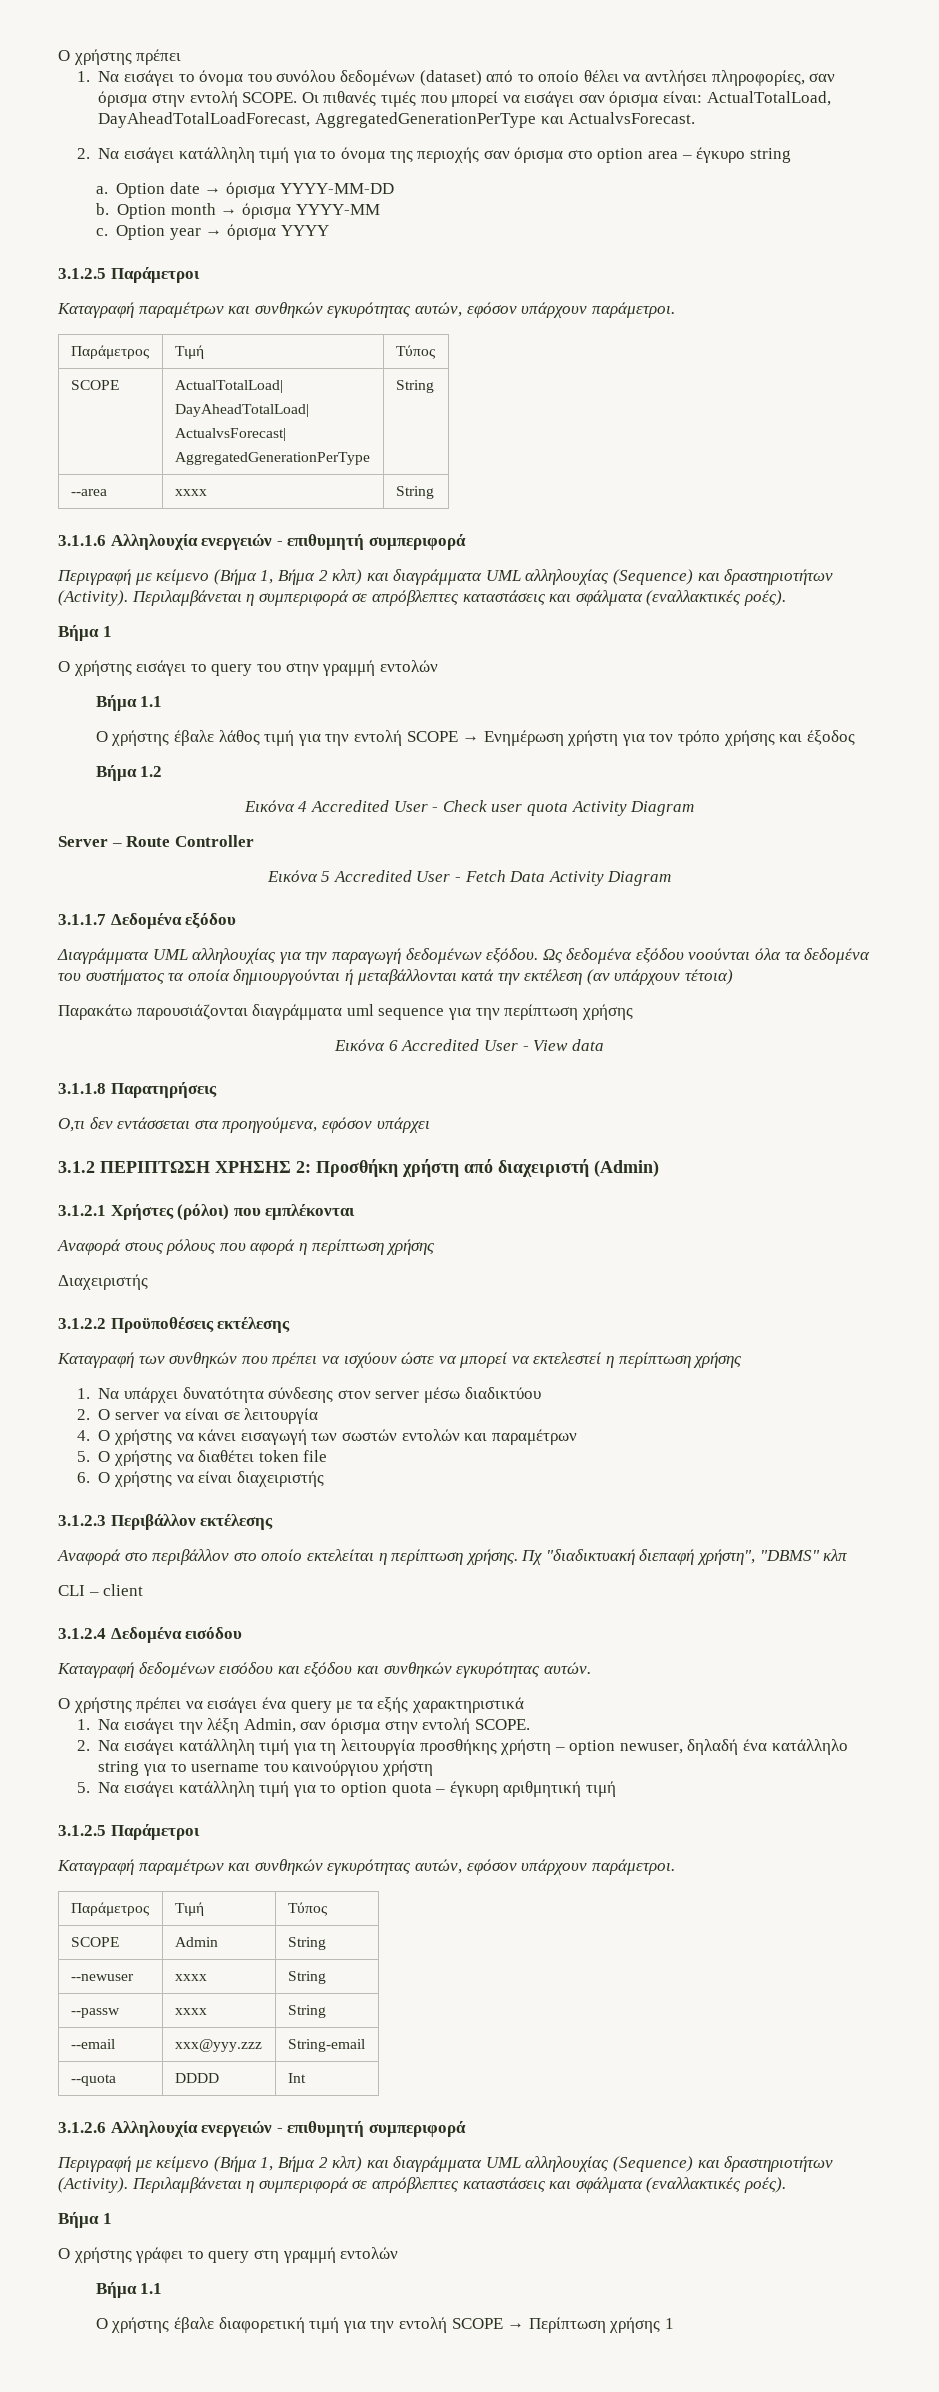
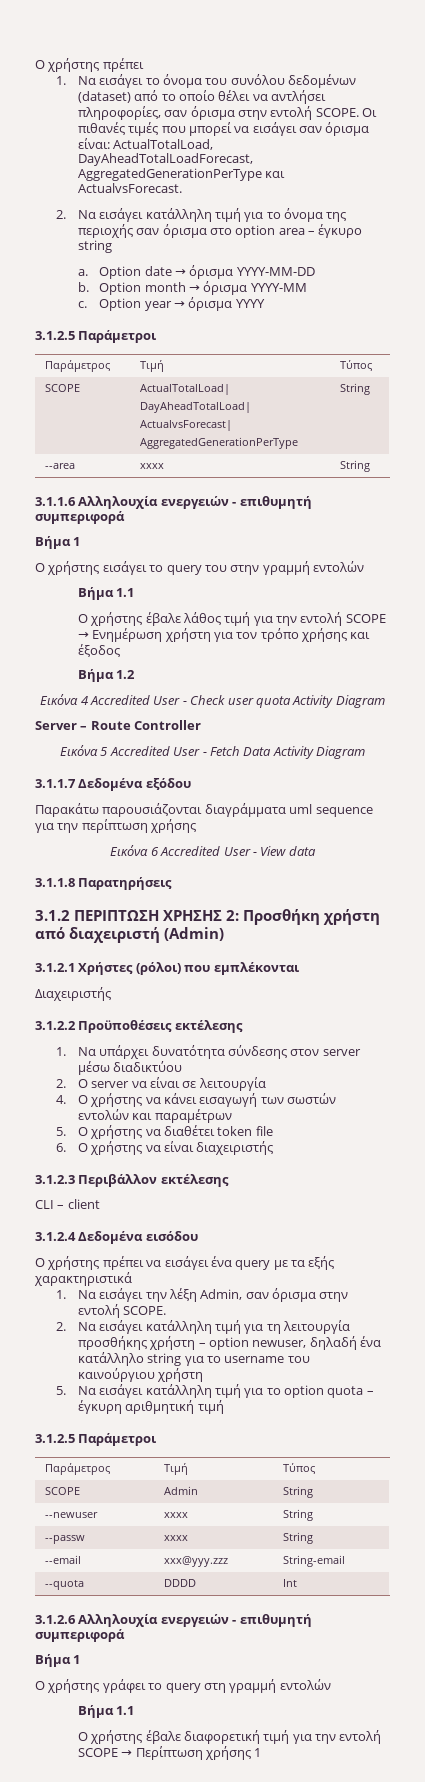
[57,302,675,318] // Καταγραφή παραμέτρων και συνθηκών εγκυρότητας αυτών, εφόσον υπάρχουν παράμετροι. -> (158, 336) none
[57,569,834,585] [58,590,786,606] // Περιγραφή με κείμενο (Βήμα 1, Βήμα 2 κλπ) και διαγράμματα UML αλληλουχίας (Sequence) και δραστηριοτήτων (Activity). Περιλαμβάνεται η συμπεριφορά σε απρόβλεπτες καταστάσεις και σφάλματα (εναλλακτικές ροές). -> (125, 517) none
[57,947,871,964] [58,969,734,985] // Διαγράμματα UML αλληλουχίας για την παραγωγή δεδομένων εξόδου. Ως δεδομένα εξόδου νοούνται όλα τα δεδομένα του συστήματος τα οποία δημιουργούνται ή μεταβάλλονται κατά την εκτέλεση (αν υπάρχουν τέτοια) -> (191, 784) none
[58,1117,430,1133] // Ο,τι δεν εντάσσεται στα προηγούμενα, εφόσον υπάρχει -> (173, 883) none
[57,1239,435,1255] [58,1274,148,1290] [58,1317,291,1333] [57,1352,742,1368] Αναφορά στους ρόλους που αφορά η περίπτωση χρήσης // Διαχειριστής // 3.1.2.2 Προϋποθέσεις εκτέλεσης // Καταγραφή των συνθηκών που πρέπει να ισχύουν ώστε να μπορεί να εκτελεστεί η περίπτωση χρήσης -> [35,987,111,1001] [35,1020,243,1033] Διαχειριστής // 3.1.2.2 Προϋποθέσεις εκτέλεσης
[57,1549,848,1565] // Αναφορά στο περιβάλλον στο οποίο εκτελείται η περίπτωση χρήσης. Πχ "διαδικτυακή διεπαφή χρήστη", "DBMS" κλπ -> (229, 1180) none
[57,1661,591,1678] // Καταγραφή δεδομένων εισόδου και εξόδου και συνθηκών εγκυρότητας αυτών. -> (198, 1236) none
[57,1859,675,1875] // Καταγραφή παραμέτρων και συνθηκών εγκυρότητας αυτών, εφόσον υπάρχουν παράμετροι. -> (158, 1439) none
[57,2156,834,2172] [58,2177,786,2193] // Περιγραφή με κείμενο (Βήμα 1, Βήμα 2 κλπ) και διαγράμματα UML αλληλουχίας (Sequence) και δραστηριοτήτων (Activity). Περιλαμβάνεται η συμπεριφορά σε απρόβλεπτες καταστάσεις και σφάλματα (εναλλακτικές ροές). -> (125, 1635) none

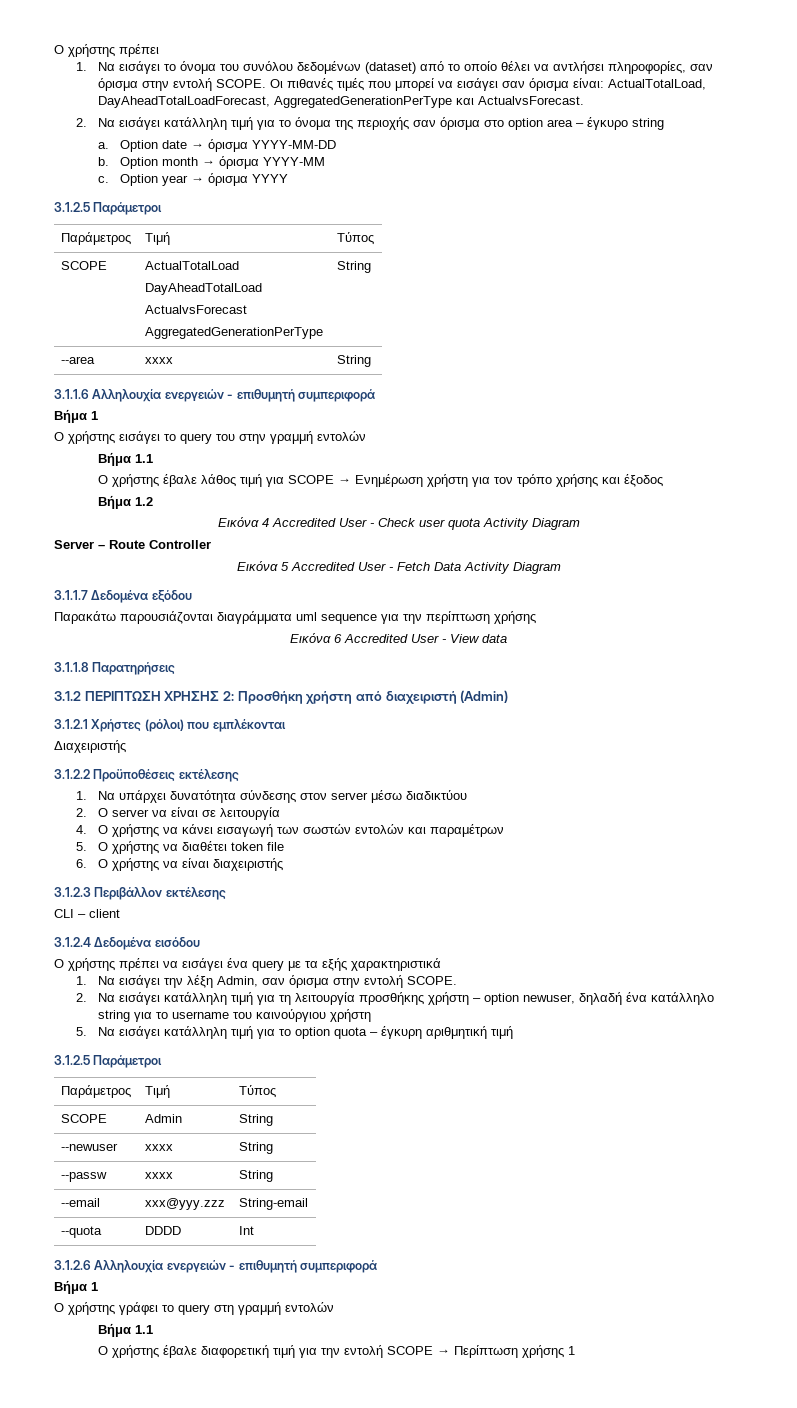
[139,384,230,395] [139,402,251,413] [139,420,232,431] ActualTotalLoad| // DayAheadTotalLoad| // ActualvsForecast| -> [144,261,239,270] [144,283,262,295] [144,305,247,314] ActualTotalLoad // DayAheadTotalLoad // ActualvsForecast
[276,612,343,626] την εντολή -> (285, 482) none

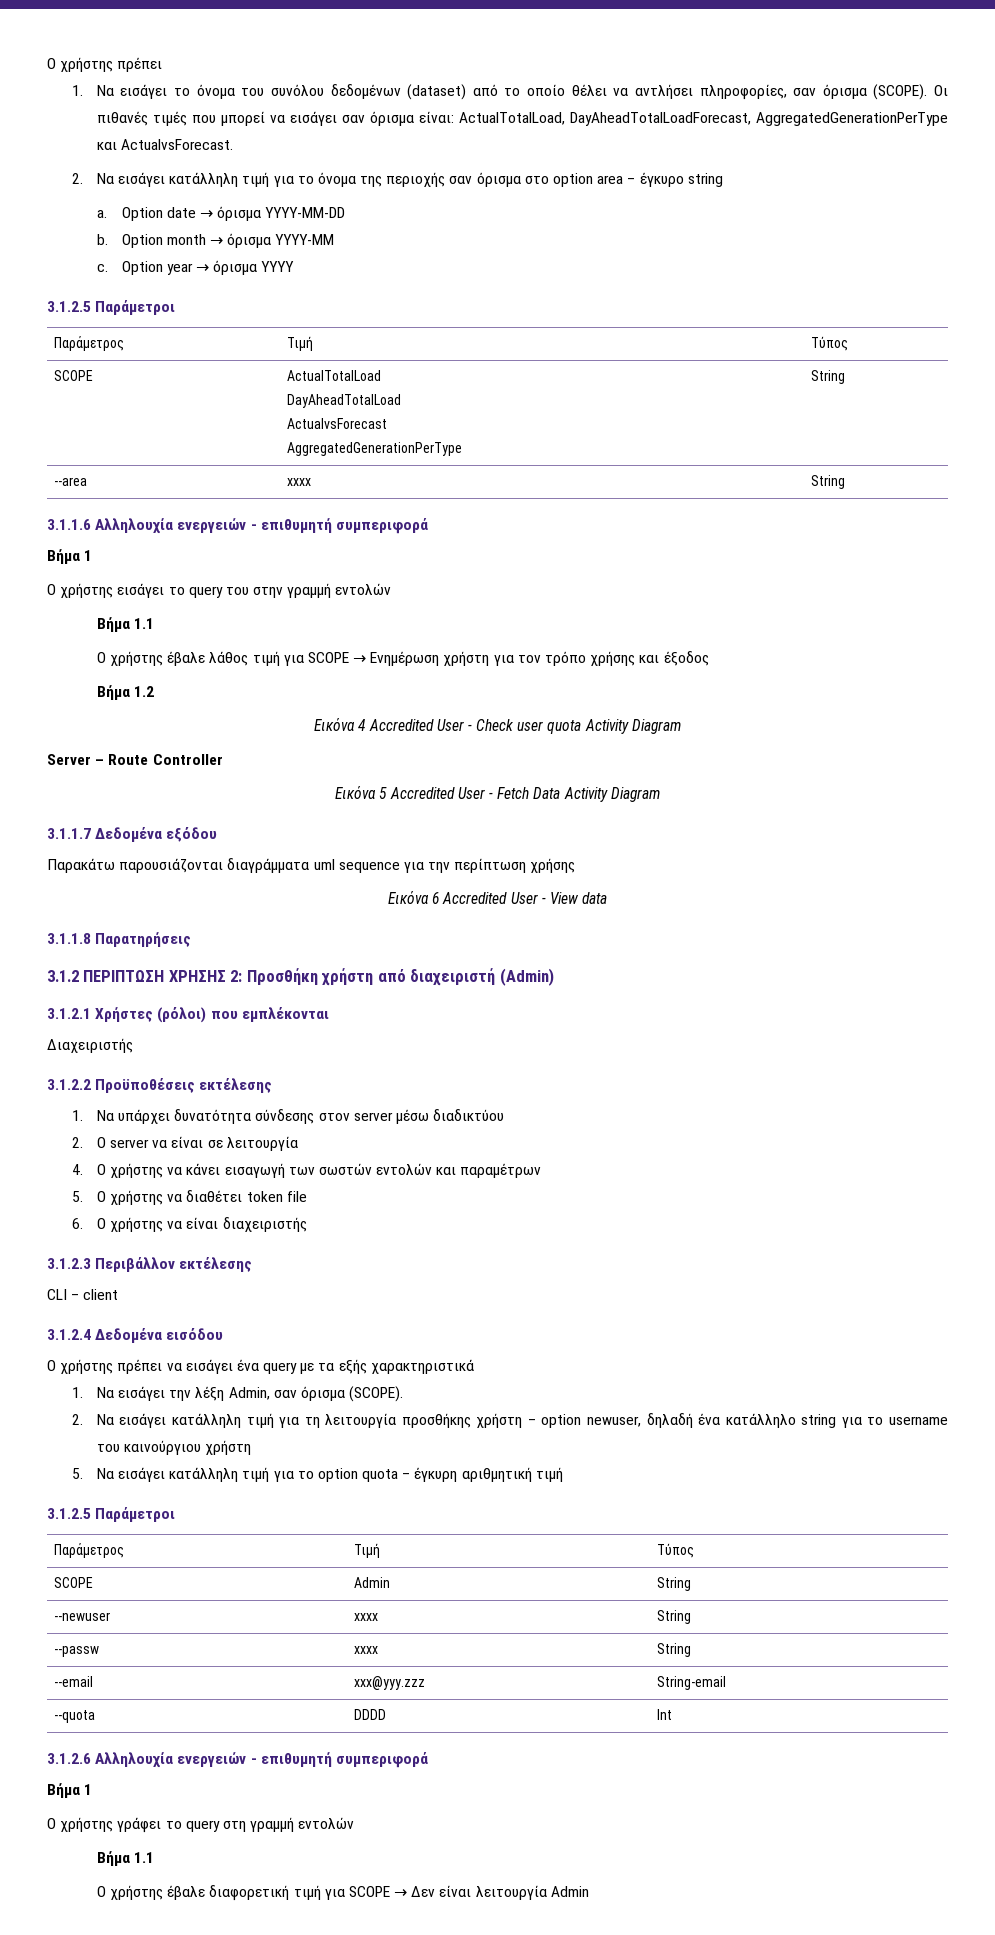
[142,78,267,91] στην εντολή SCOPE. -> [873,84,928,100] (SCOPE).
[333,975,458,988] στην εντολή SCOPE. -> [349,1386,404,1402] (SCOPE).
[321,1345,576,1358] την εντολή SCOPE → Περίπτωση χρήσης 1 -> [348,1885,589,1900] SCOPE → Δεν είναι λειτουργία Admin

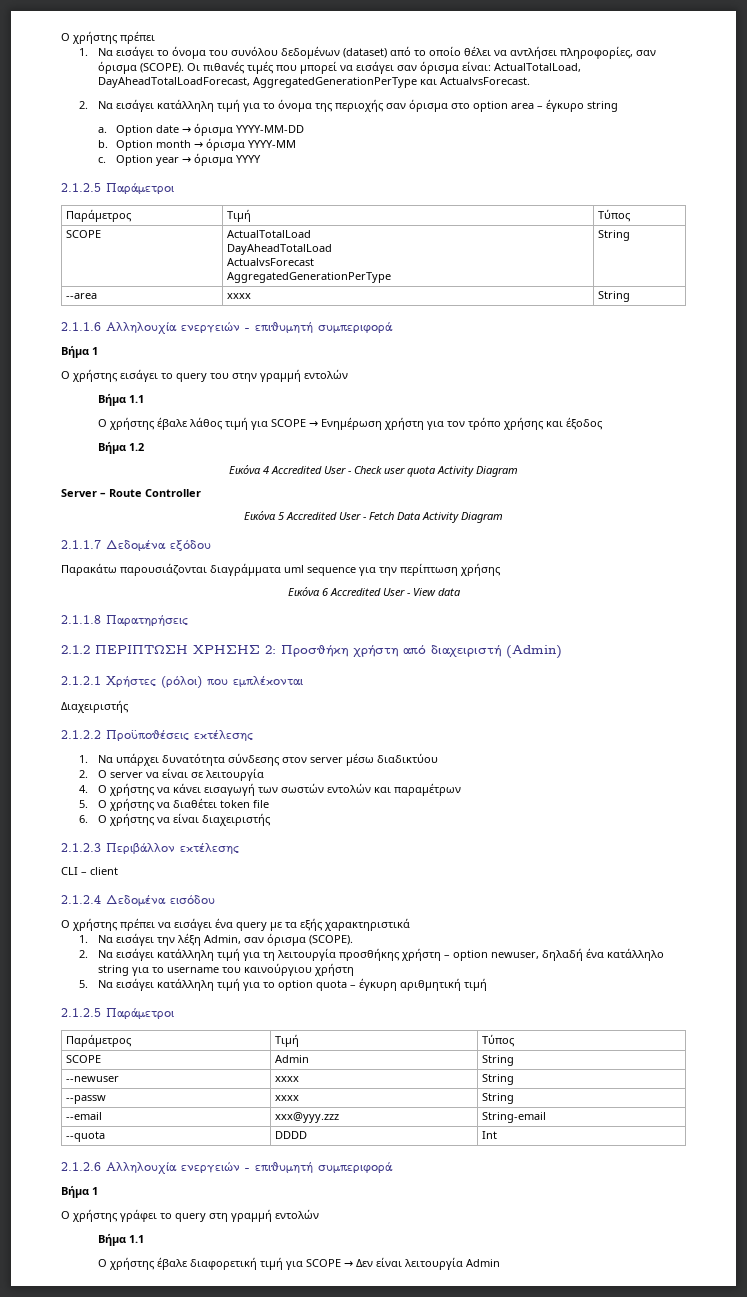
[47,301,91,312] 3.1.2.5 -> [61,183,101,192] 2.1.2.5
[47,519,91,530] 3.1.1.6 -> [61,322,101,331] 2.1.1.6
[47,828,91,839] 3.1.1.7 -> [61,540,101,549] 2.1.1.7
[47,933,91,944] 3.1.1.8 -> [61,615,101,624] 2.1.1.8
[47,970,79,982] 3.1.2 -> [61,645,90,654] 2.1.2
[47,1008,91,1019] 3.1.2.1 -> [61,676,101,685] 2.1.2.1
[47,1079,91,1090] 3.1.2.2 -> [61,730,101,739] 2.1.2.2
[47,1258,91,1269] 3.1.2.3 -> [61,843,101,852] 2.1.2.3
[47,1329,91,1340] 3.1.2.4 -> [61,895,101,904] 2.1.2.4
[47,1508,91,1519] 3.1.2.5 -> [61,1008,101,1017] 2.1.2.5
[47,1753,91,1764] 3.1.2.6 -> [61,1162,101,1171] 2.1.2.6

